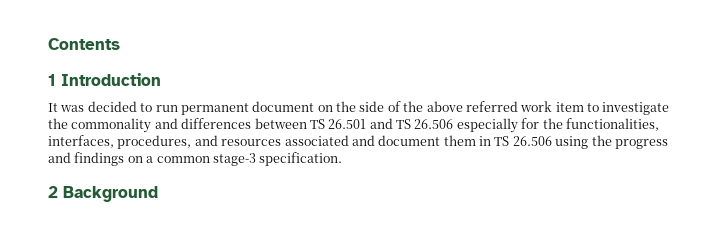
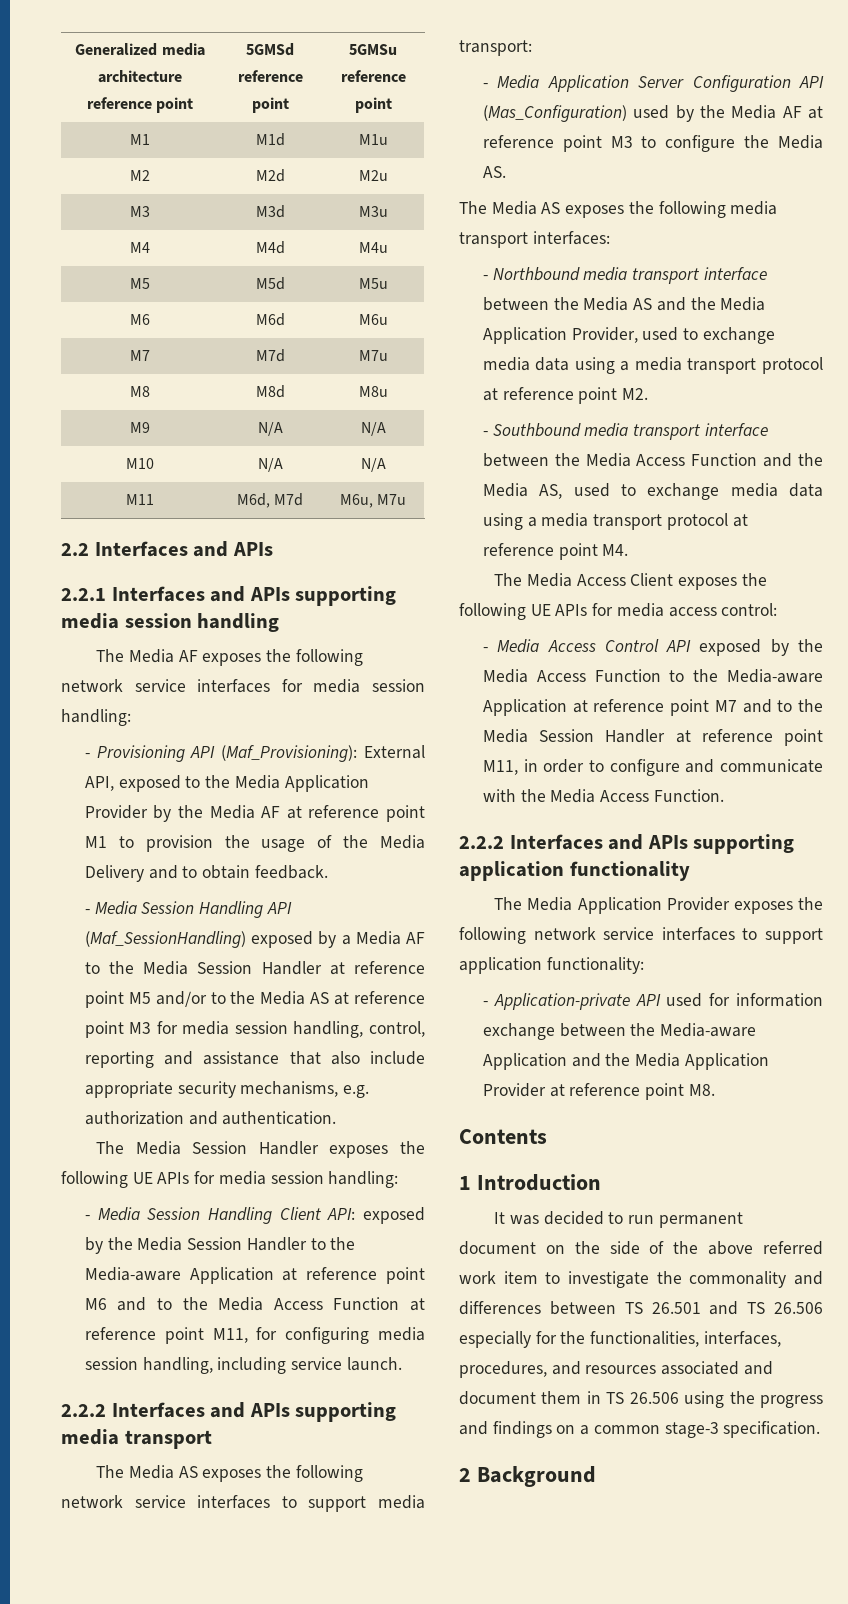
(48, 44) none -> [75,43,205,56] [98,70,182,83] [86,97,194,113] [246,43,294,56] [237,70,303,82] [251,97,289,113] [349,44,397,55] [340,70,406,82] [354,97,392,113] [130,134,150,145] [255,133,285,146] [358,134,388,145] [130,170,150,181] [255,169,285,182] [358,170,388,181] [130,206,150,217] [255,205,285,218] [358,206,388,217] [130,242,150,253] [255,241,285,254] [358,242,388,253] [130,278,150,289] [255,277,285,290] [358,278,388,289] [130,314,150,325] [255,313,285,326] [358,314,388,325] [130,350,150,361] [255,349,285,362] [358,350,388,361] [130,386,150,397] [255,385,285,398] [358,386,388,397] [130,422,150,433] [257,422,283,436] [360,422,386,436] [126,458,154,469] [257,458,283,472] [360,458,386,472] [126,494,154,505] [236,493,304,508] [339,494,407,508] [61,541,273,557] [61,586,397,606] [61,613,280,632] [96,649,363,666] [61,679,425,693] [61,709,131,726] [84,745,426,762] [84,775,369,792] [84,805,426,822] [84,835,425,852] [84,865,328,882] [84,901,292,918] [84,931,425,948] [84,961,425,975] [84,991,425,1008] [84,1021,425,1038] [84,1051,425,1068] [84,1081,370,1098] [84,1111,337,1125] [96,1141,425,1158] [61,1171,399,1188] [84,1207,425,1224] [84,1237,356,1254] [84,1267,426,1284] [84,1297,426,1311] [84,1327,425,1344] [84,1357,402,1374] [61,1402,397,1422] [61,1429,212,1449] [96,1465,363,1482] [61,1495,425,1512] [459,40,532,56] [482,75,824,92] [482,105,823,122] [482,135,823,152] [482,166,506,178] [459,201,778,218] [459,231,610,248] [482,267,767,284] [482,297,766,311] [482,327,775,344] [482,357,823,374] [482,387,649,404] [482,423,768,440] [482,453,823,467] [482,483,823,500] [482,513,748,530] [482,543,629,560] [494,573,767,590] [459,603,778,620] [482,639,823,656] [482,669,823,683] [482,699,823,716] [482,729,823,746] [482,759,823,776] [482,789,724,803] [459,834,795,854] [459,861,690,881] [494,897,823,914] [459,927,823,944] [459,957,644,974] [482,993,823,1010] [482,1023,757,1040] [482,1053,769,1070] [482,1083,715,1100] Generalized media architecture reference point | 5GMSd reference point | 5GMSu reference point // M1 | M1d | M1u // M2 | M2d | M2u // M3 | M3d | M3u // M4 | M4d | M4u // M5 | M5d | M5u // M6 | M6d | M6u // M7 | M7d | M7u // M8 | M8d | M8u // M9 | N/A | N/A // M10 | N/A | N/A // M11 | M6d, M7d | M6u, M7u // 2.2 Interfaces and APIs // 2.2.1 Interfaces and APIs supporting media session handling // The Media AF exposes the following network service interfaces for media session handling: // - Provisioning API (Maf_Provisioning): External API, exposed to the Media Application Provider by the Media AF at reference point M1 to provision the usage of the Media Delivery and to obtain feedback. // - Media Session Handling API (Maf_SessionHandling) exposed by a Media AF to the Media Session Handler at reference point M5 and/or to the Media AS at reference point M3 for media session handling, control, reporting and assistance that also include appropriate security mechanisms, e.g. authorization and authentication. // The Media Session Handler exposes the following UE APIs for media session handling: // - Media Session Handling Client API: exposed by the Media Session Handler to the Media-aware Application at reference point M6 and to the Media Access Function at reference point M11, for configuring media session handling, including service launch. // 2.2.2 Interfaces and APIs supporting media transport // The Media AS exposes the following network service interfaces to support media transport: // - Media Application Server Configuration API (Mas_Configuration) used by the Media AF at reference point M3 to configure the Media AS. // The Media AS exposes the following media transport interfaces: // - Northbound media transport interface between the Media AS and the Media Application Provider, used to exchange media data using a media transport protocol at reference point M2. // - Southbound media transport interface between the Media Access Function and the Media AS, used to exchange media data using a media transport protocol at reference point M4. // The Media Access Client exposes the following UE APIs for media access control: // - Media Access Control API exposed by the Media Access Function to the Media-aware Application at reference point M7 and to the Media Session Handler at reference point M11, in order to configure and communicate with the Media Access Function. // 2.2.2 Interfaces and APIs supporting application functionality // The Media Application Provider exposes the following network service interfaces to support application functionality: // - Application-private API used for information exchange between the Media-aware Application and the Media Application Provider at reference point M8. //

